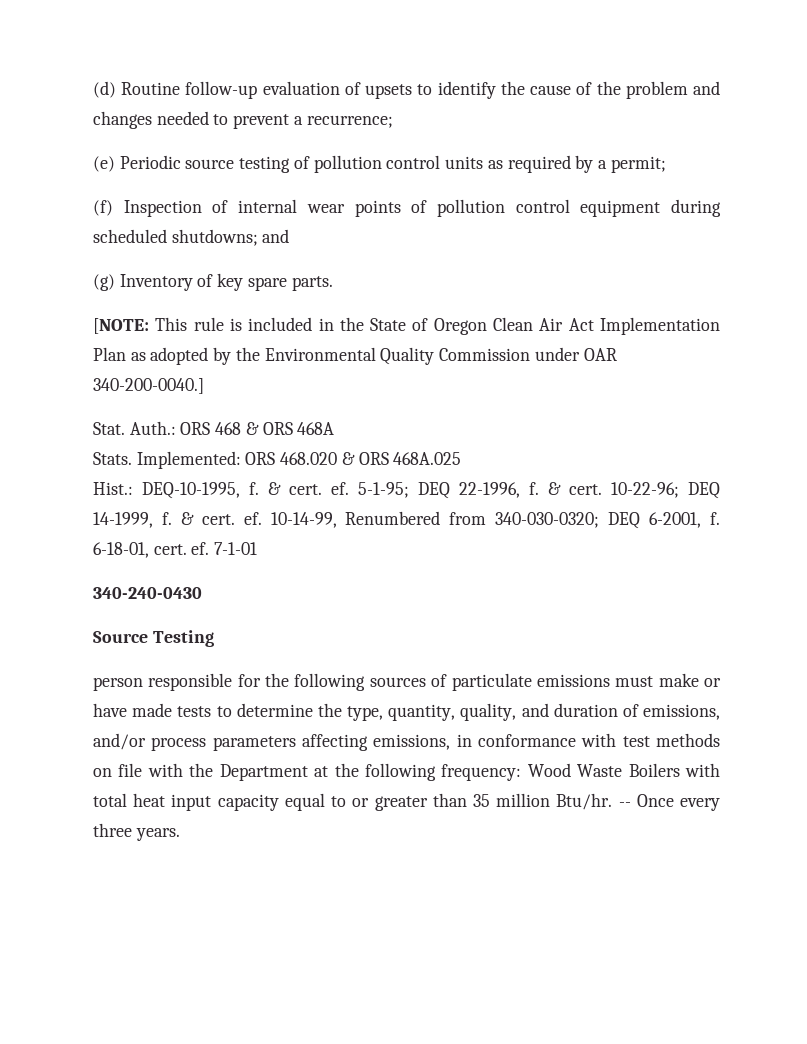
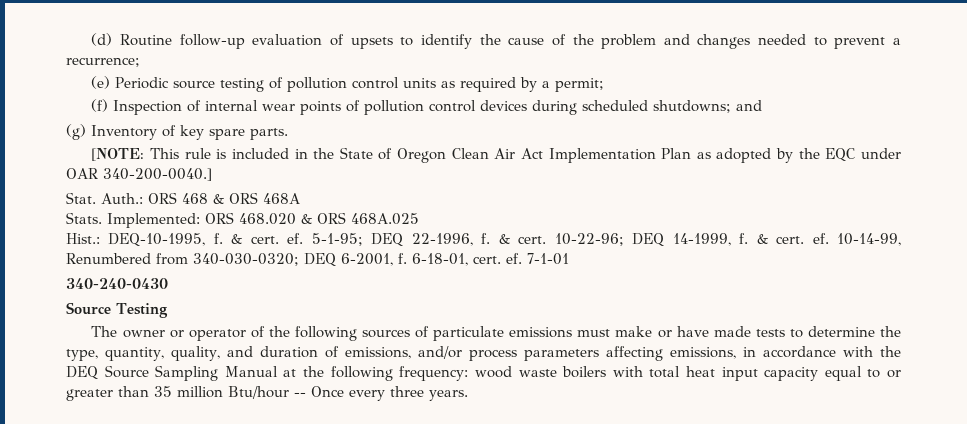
[580,200,661,217] equipment -> [480,100,528,111] devices
[264,347,531,365] Environmental Quality Commission -> [825,148,856,162] EQC
[93,673,261,691] person responsible for -> [91,326,265,341] The owner or operator of
[477,733,720,747] [93,763,308,781] conformance with test methods on file with the Department -> [762,346,901,358] [66,365,278,381] accordance with the DEQ Source Sampling Manual
[527,763,680,777] Wood Waste Boilers -> [474,366,607,378] wood waste boilers
[556,793,613,810] Btu/hr. -> [228,386,289,399] Btu/hour

